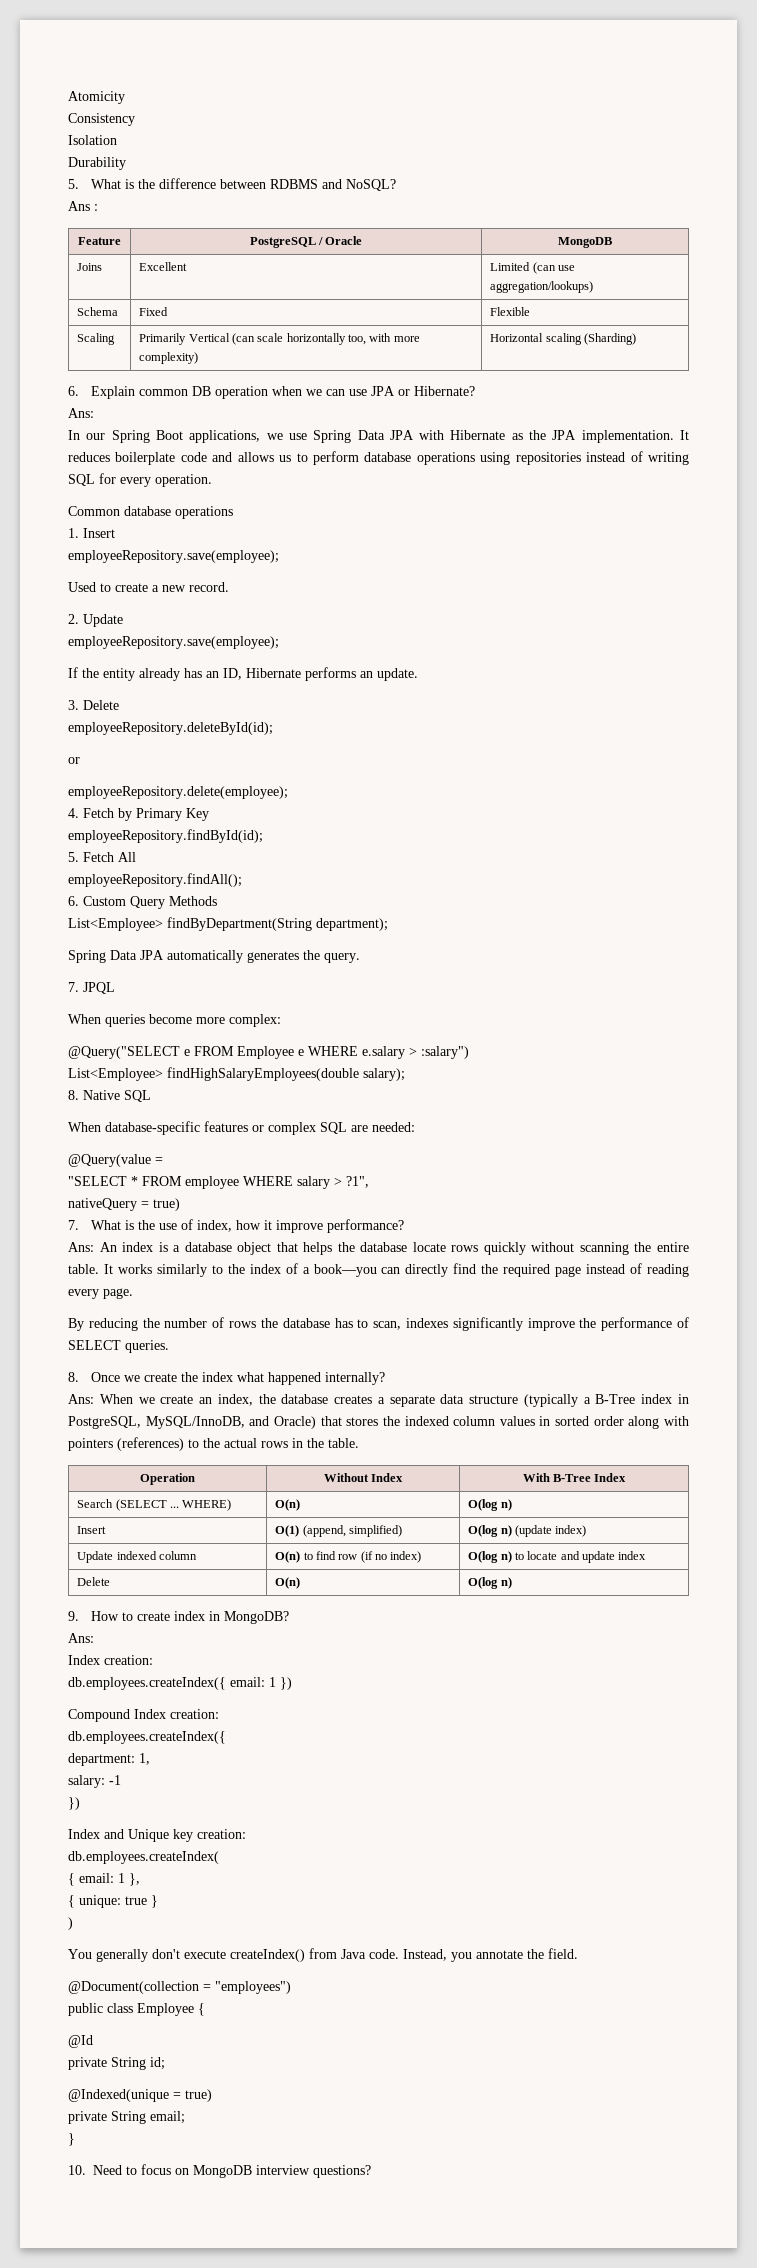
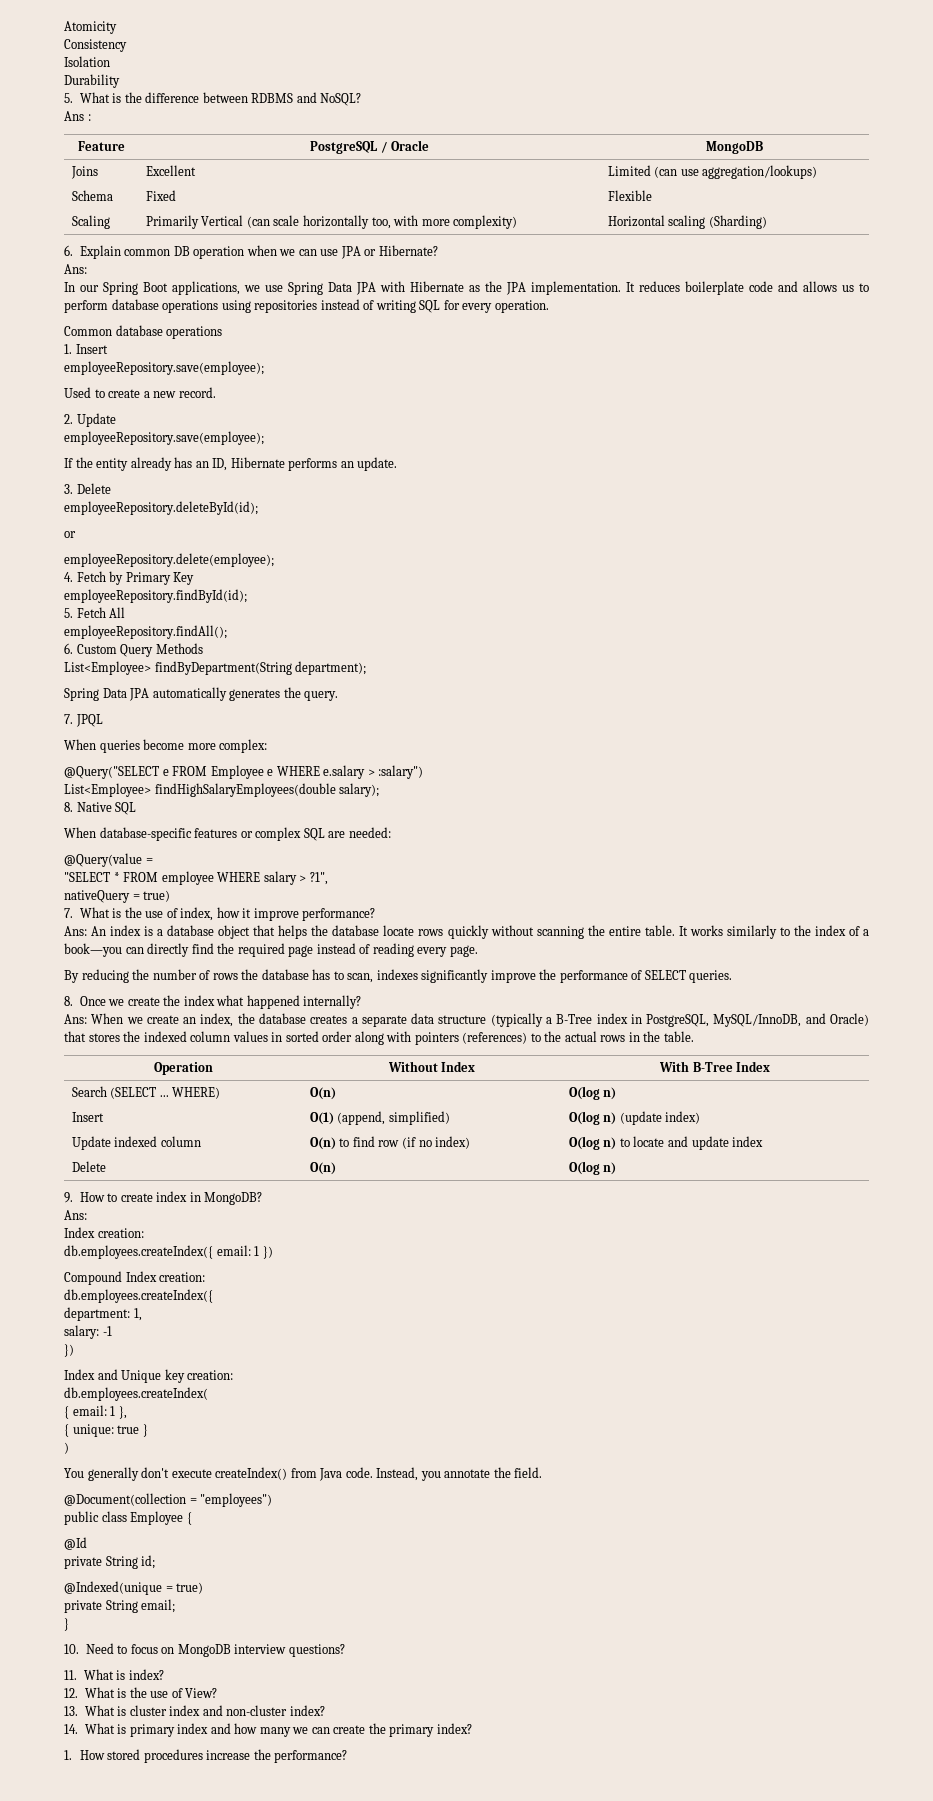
(371, 2171) none -> [64,1669,164,1680] [64,1687,218,1698] [64,1705,325,1716] [64,1723,472,1737] [64,1749,348,1763] // 11. What is index? // 12. What is the use of View? // 13. What is cluster index and non-cluster index? // 14. What is primary index and how many we can create the primary index? // 1. How stored procedures increase the performance?

